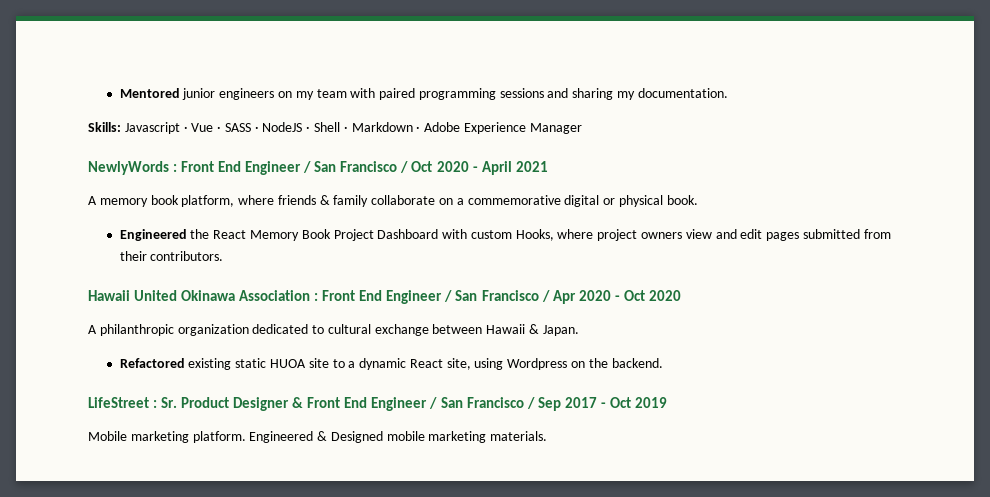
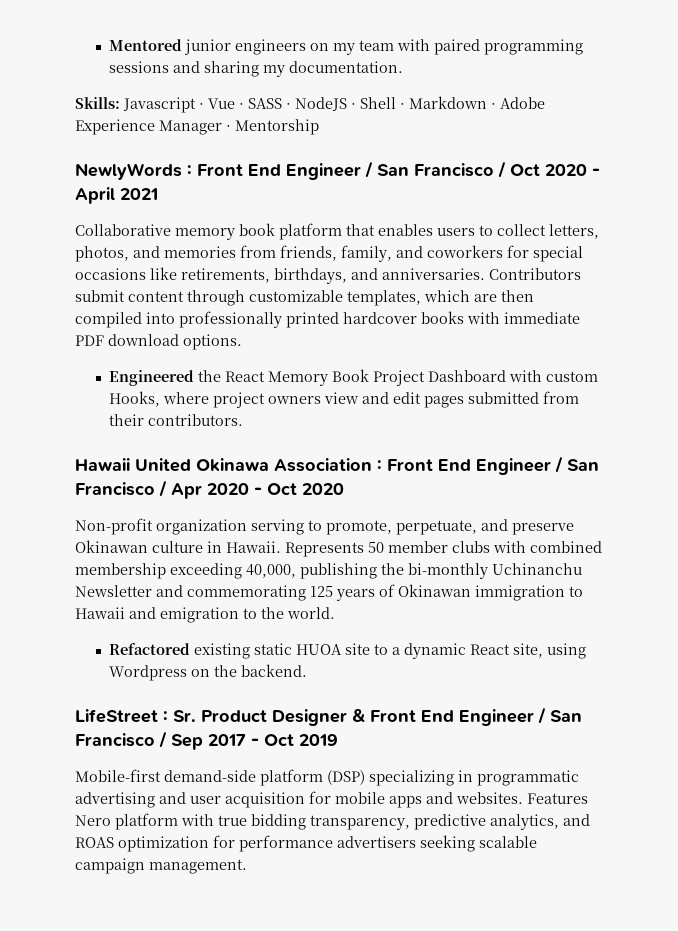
(582, 128) none -> [226,119,319,135] · Mentorship
[88,196,97,205] A -> [75,224,171,236] Collaborative
[181,195,698,207] platform, where friends & family collaborate on a commemorative digital or physical book. -> [279,223,599,240] [75,245,583,262] [75,267,581,284] [75,290,534,306] [75,311,580,328] [75,334,242,350] platform that enables users to collect letters, photos, and memories from friends, family, and coworkers for special occasions like retirements, birthdays, and anniversaries. Contributors submit content through customizable templates, which are then compiled into professionally printed hardcover books with immediate PDF download options.
[88,324,579,336] A philanthropic organization dedicated to cultural exchange between Hawaii & Japan. -> [75,518,574,535] [75,540,602,557] [75,563,582,579] [75,584,583,601] [75,607,335,623] Non-profit organization serving to promote, perpetuate, and preserve Okinawan culture in Hawaii. Represents 50 member clubs with combined membership exceeding 40,000, publishing the bi-monthly Uchinanchu Newsletter and commemorating 125 years of Okinawan immigration to Hawaii and emigration to the world.
[88,431,548,443] Mobile marketing platform. Engineered & Designed mobile marketing materials. -> [75,769,579,786] [75,791,588,808] [75,813,590,830] [75,835,537,852] [75,858,247,874] Mobile-first demand-side platform (DSP) specializing in programmatic advertising and user acquisition for mobile apps and websites. Features Nero platform with true bidding transparency, predictive analytics, and ROAS optimization for performance advertisers seeking scalable campaign management.

